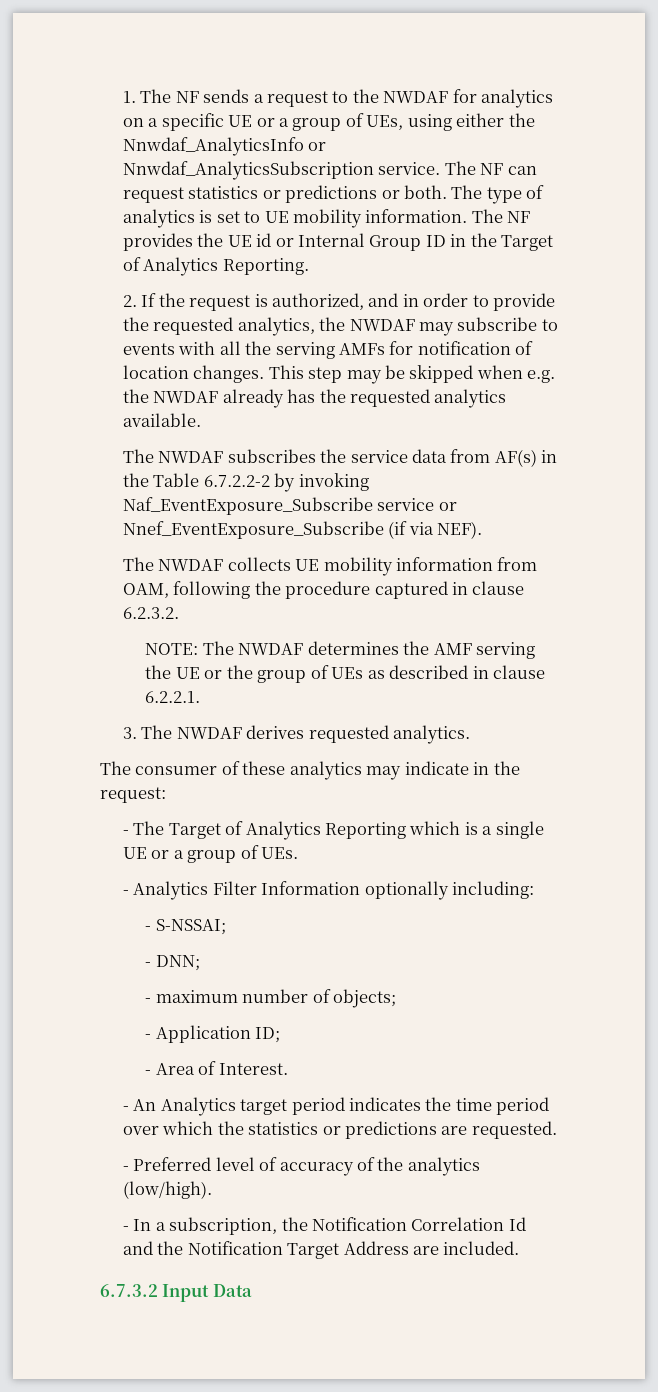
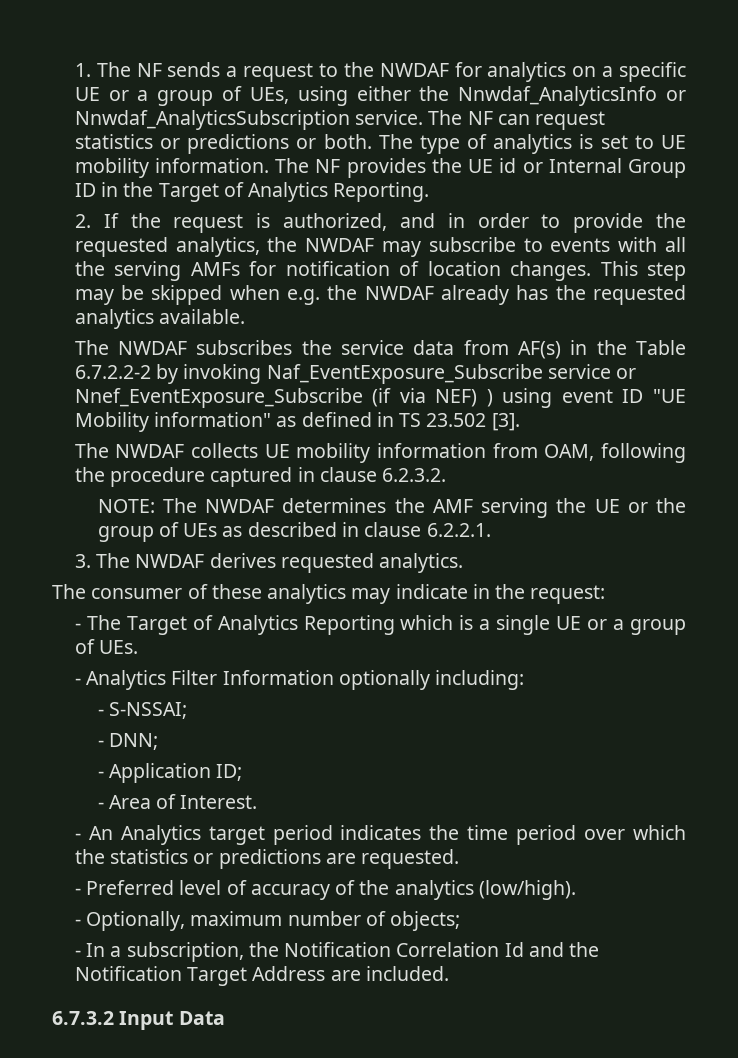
[437,521,483,539] NEF). -> [435,388,687,408] [74,412,520,432] NEF) ) using event ID "UE Mobility information" as defined in TS 23.502 [3].
[145,989,397,1008] // - maximum number of objects; -> (158, 741) none
(212, 1190) none -> [74,911,461,931] // - Optionally, maximum number of objects;

